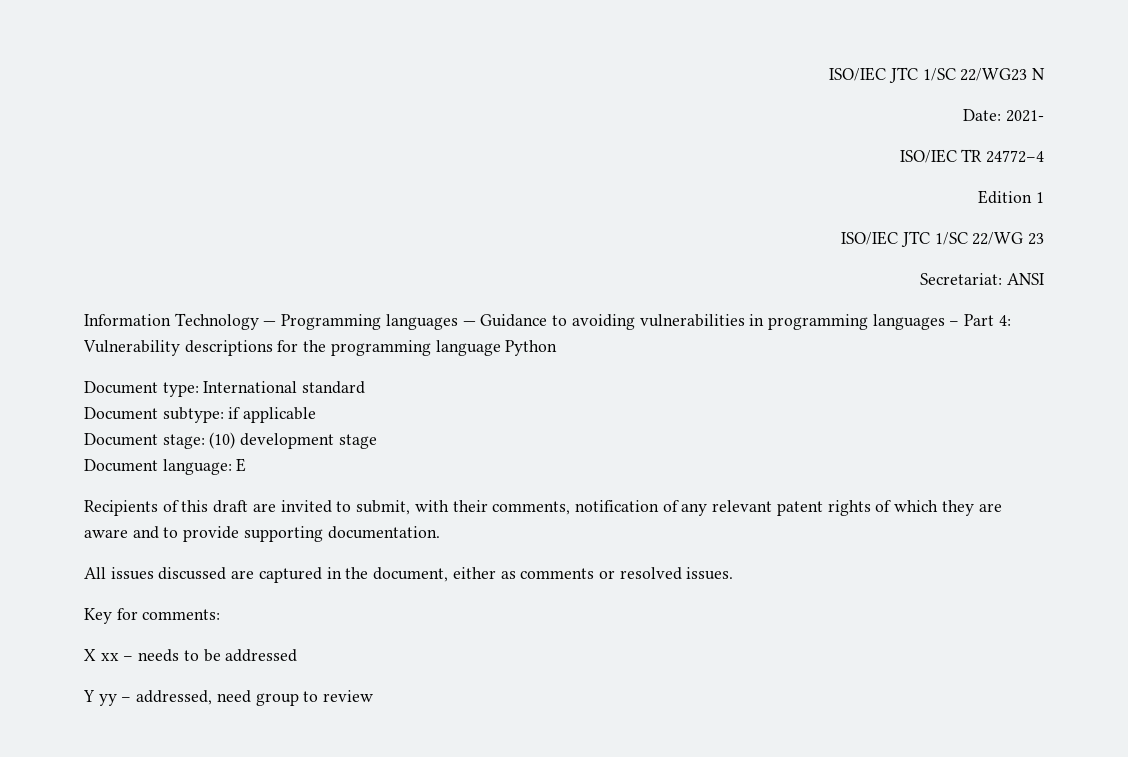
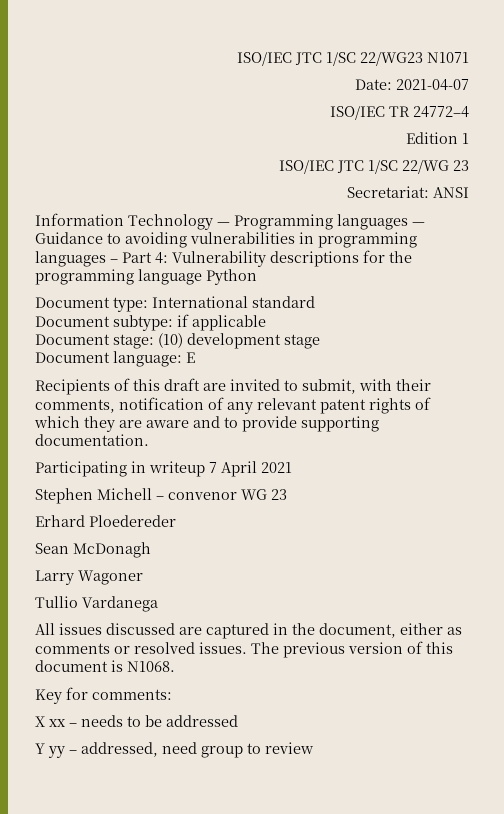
[1032,68,1045,80] N -> [427,52,469,63] N1071
[1006,110,1044,122] 2021- -> [396,79,469,91] 2021-04-07
(440, 532) none -> [35,461,292,477] [35,488,287,504] [35,515,176,527] [35,542,151,558] [35,570,143,585] [35,596,158,612] // Participating in writeup 7 April 2021 // Stephen Michell – convenor WG 23 // Erhard Ploedereder // Sean McDonagh // Larry Wagoner // Tullio Vardanega
(734, 573) none -> [251,641,453,658] [35,660,175,672] The previous version of this document is N1068.

